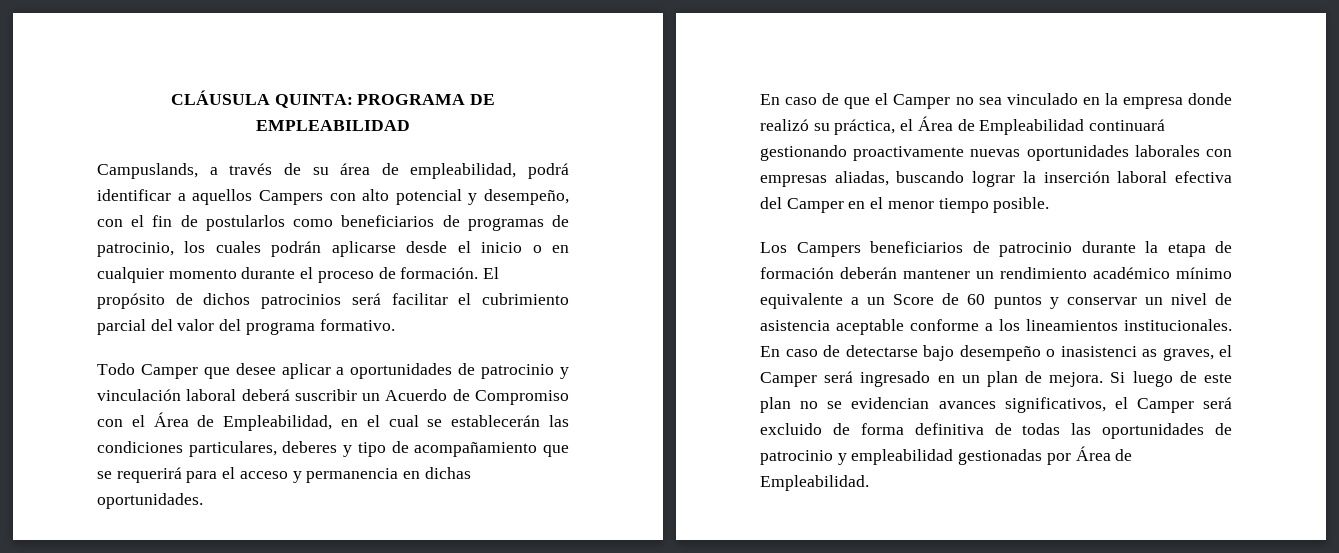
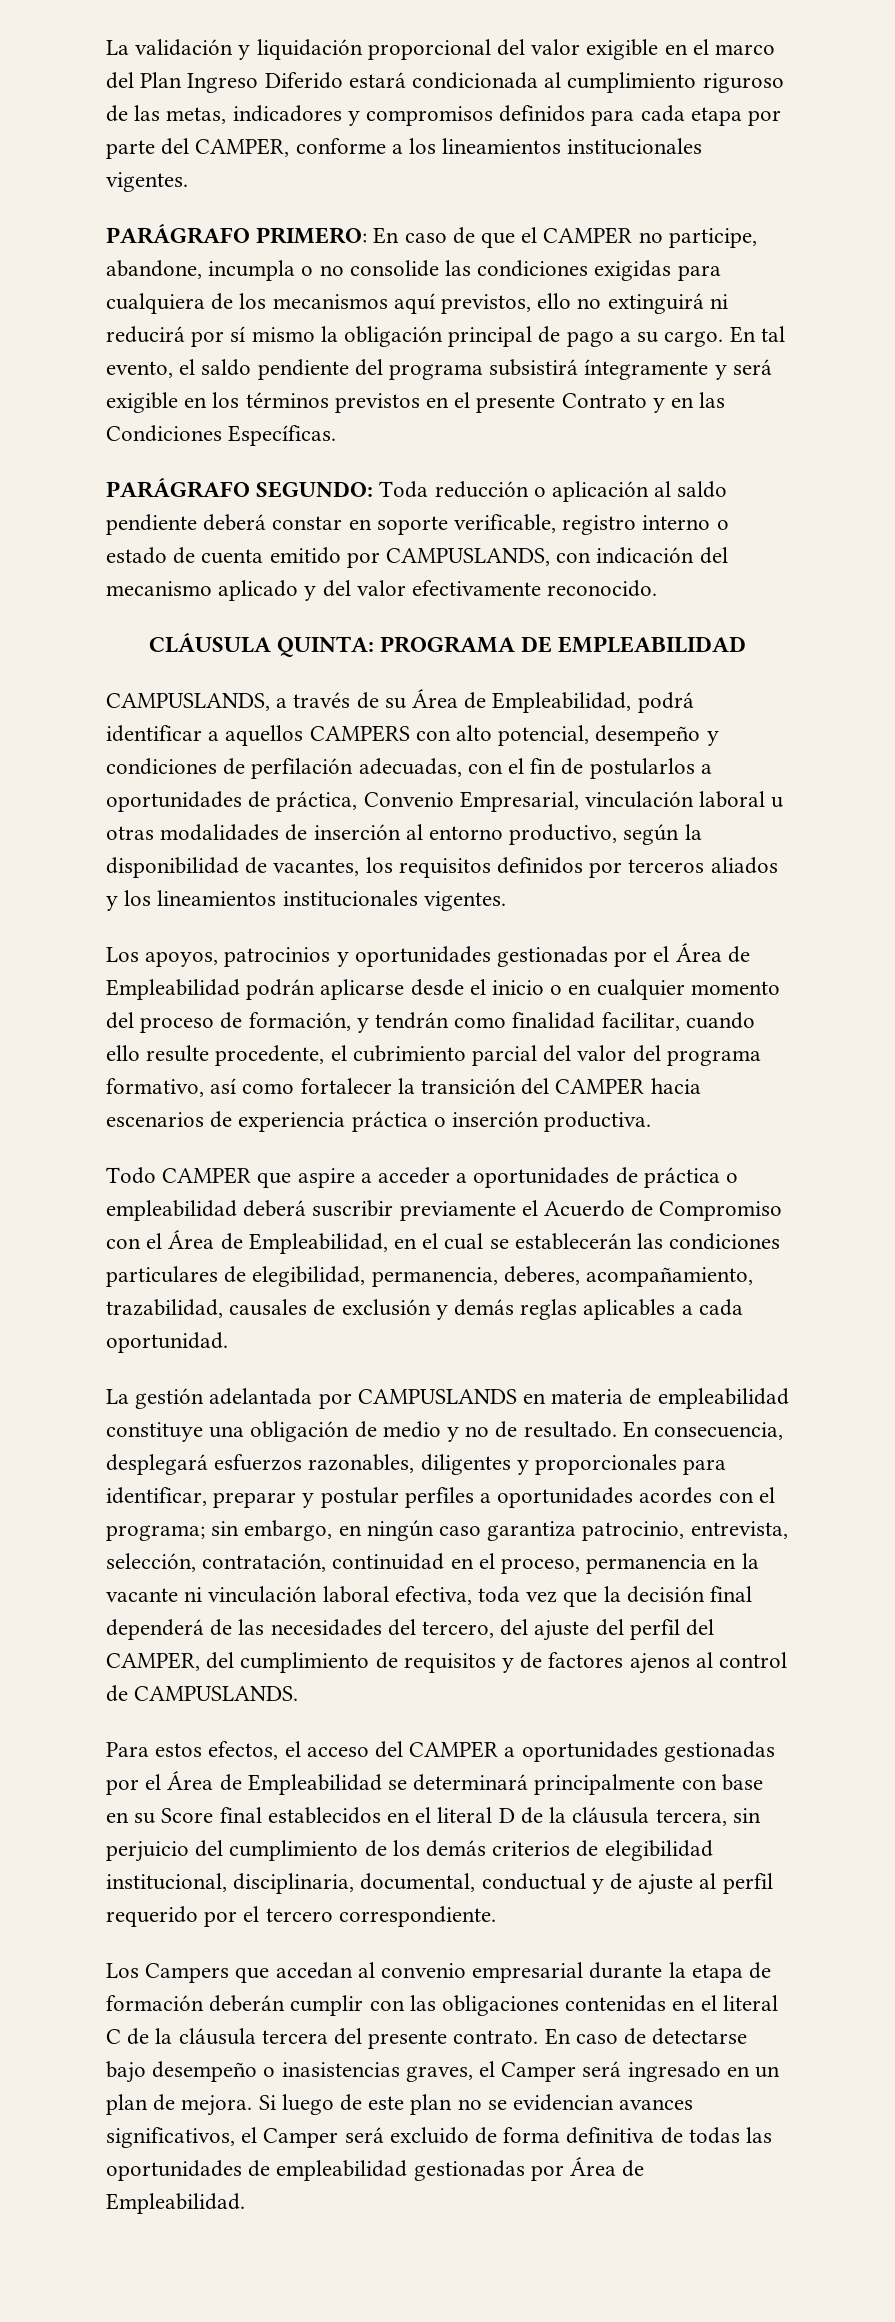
(170, 97) none -> [106,39,776,60] [106,72,784,93] [106,105,782,126] [106,138,703,159] [106,172,188,192] [106,223,757,248] [106,260,721,281] [106,293,728,314] [106,326,785,347] [106,359,772,380] [106,392,726,413] [106,425,337,446] [106,477,728,502] [106,514,729,535] [106,547,728,568] [106,580,658,601] La validación y liquidación proporcional del valor exigible en el marco del Plan Ingreso Diferido estará condicionada al cumplimiento riguroso de las metas, indicadores y compromisos definidos para cada etapa por parte del CAMPER, conforme a los lineamientos institucionales vigentes. // PARÁGRAFO PRIMERO: En caso de que el CAMPER no participe, abandone, incumpla o no consolide las condiciones exigidas para cualquiera de los mecanismos aquí previstos, ello no extinguirá ni reducirá por sí mismo la obligación principal de pago a su cargo. En tal evento, el saldo pendiente del programa subsistirá íntegramente y será exigible en los términos previstos en el presente Contrato y en las Condiciones Específicas. // PARÁGRAFO SEGUNDO: Toda reducción o aplicación al saldo pendiente deberá constar en soporte verificable, registro interno o estado de cuenta emitido por CAMPUSLANDS, con indicación del mecanismo aplicado y del valor efectivamente reconocido. //
[97,163,198,179] Campuslands, -> [106,693,270,711] CAMPUSLANDS,
[340,163,517,179] área de empleabilidad, -> [412,689,632,713] Área de Empleabilidad,
[258,190,323,205] Campers -> [309,725,410,742] CAMPERS
[395,189,569,205] potencial y desempeño, -> [498,725,719,746] [106,758,462,779] potencial, desempeño y condiciones de perfilación adecuadas,
[293,215,569,231] [97,241,261,257] como beneficiarios de programas de patrocinio, los cuales -> [700,764,712,774] [106,791,784,812] [106,824,702,845] [106,857,778,878] [106,890,506,911] [106,943,750,967] [106,979,240,1000] a oportunidades de práctica, Convenio Empresarial, vinculación laboral u otras modalidades de inserción al entorno productivo, según la disponibilidad de vacantes, los requisitos definidos por terceros aliados y los lineamientos institucionales vigentes. // Los apoyos, patrocinios y oportunidades gestionadas por el Área de Empleabilidad
[241,267,500,283] [97,293,448,309] durante el proceso de formación. El propósito de dichos patrocinios será facilitar -> [106,1012,755,1033] [106,1045,325,1066] del proceso de formación, y tendrán como finalidad facilitar, cuando ello resulte procedente,
[319,319,395,331] [97,363,569,379] [97,389,381,401] formativo. // Todo Camper que desee aplicar a oportunidades de patrocinio y vinculación laboral deberá suscribir un -> [106,1078,701,1097] [106,1111,652,1132] [106,1167,739,1188] [106,1200,538,1221] formativo, así como fortalecer la transición del CAMPER hacia escenarios de experiencia práctica o inserción productiva. // Todo CAMPER que aspire a acceder a oportunidades de práctica o empleabilidad deberá suscribir previamente el
[188,441,569,457] [97,467,471,483] [97,493,203,509] [760,93,1232,109] [760,116,1166,135] [760,145,1232,161] [760,171,1232,187] [760,197,1050,213] [760,241,1072,257] particulares, deberes y tipo de acompañamiento que se requerirá para el acceso y permanencia en dichas oportunidades. // En caso de que el Camper no sea vinculado en la empresa donde realizó su práctica, el Área de Empleabilidad continuará gestionando proactivamente nuevas oportunidades laborales con empresas aliadas, buscando lograr la inserción laboral efectiva del Camper en el menor tiempo posible. // Los Campers beneficiarios de patrocinio -> [106,1266,754,1287] [106,1299,743,1320] [106,1332,228,1353] [106,1388,789,1409] [106,1421,784,1442] [106,1454,727,1475] [106,1487,775,1508] [106,1520,788,1541] [106,1553,759,1574] [106,1586,753,1607] [106,1619,715,1641] [106,1652,788,1674] [106,1685,299,1702] [106,1741,775,1762] [106,1771,763,1795] [106,1807,761,1826] [106,1840,713,1862] [106,1873,773,1895] [106,1906,496,1927] [106,1962,584,1983] particulares de elegibilidad, permanencia, deberes, acompañamiento, trazabilidad, causales de exclusión y demás reglas aplicables a cada oportunidad. // La gestión adelantada por CAMPUSLANDS en materia de empleabilidad constituye una obligación de medio y no de resultado. En consecuencia, desplegará esfuerzos razonables, diligentes y proporcionales para identificar, preparar y postular perfiles a oportunidades acordes con el programa; sin embargo, en ningún caso garantiza patrocinio, entrevista, selección, contratación, continuidad en el proceso, permanencia en la vacante ni vinculación laboral efectiva, toda vez que la decisión final dependerá de las necesidades del tercero, del ajuste del perfil del CAMPER, del cumplimiento de requisitos y de factores ajenos al control de CAMPUSLANDS. // Para estos efectos, el acceso del CAMPER a oportunidades gestionadas por el Área de Empleabilidad se determinará principalmente con base en su Score final establecidos en el literal D de la cláusula tercera, sin perjuicio del cumplimiento de los demás criterios de elegibilidad institucional, disciplinaria, documental, conductual y de ajuste al perfil requerido por el tercero correspondiente. // Los Campers que accedan al convenio empresarial
[903,267,1232,279] [760,293,1232,309] [760,319,1232,335] mantener un rendimiento académico mínimo equivalente a un Score de 60 puntos y conservar un nivel de asistencia aceptable conforme a los lineamientos institucionales. -> [290,1995,778,2016] [106,2028,539,2049] cumplir con las obligaciones contenidas en el literal C de la cláusula tercera del presente contrato.
[1060,346,1157,357] inasistenci as -> [281,2062,400,2077] inasistencias
[760,450,847,465] patrocinio y -> (271, 2168) none

